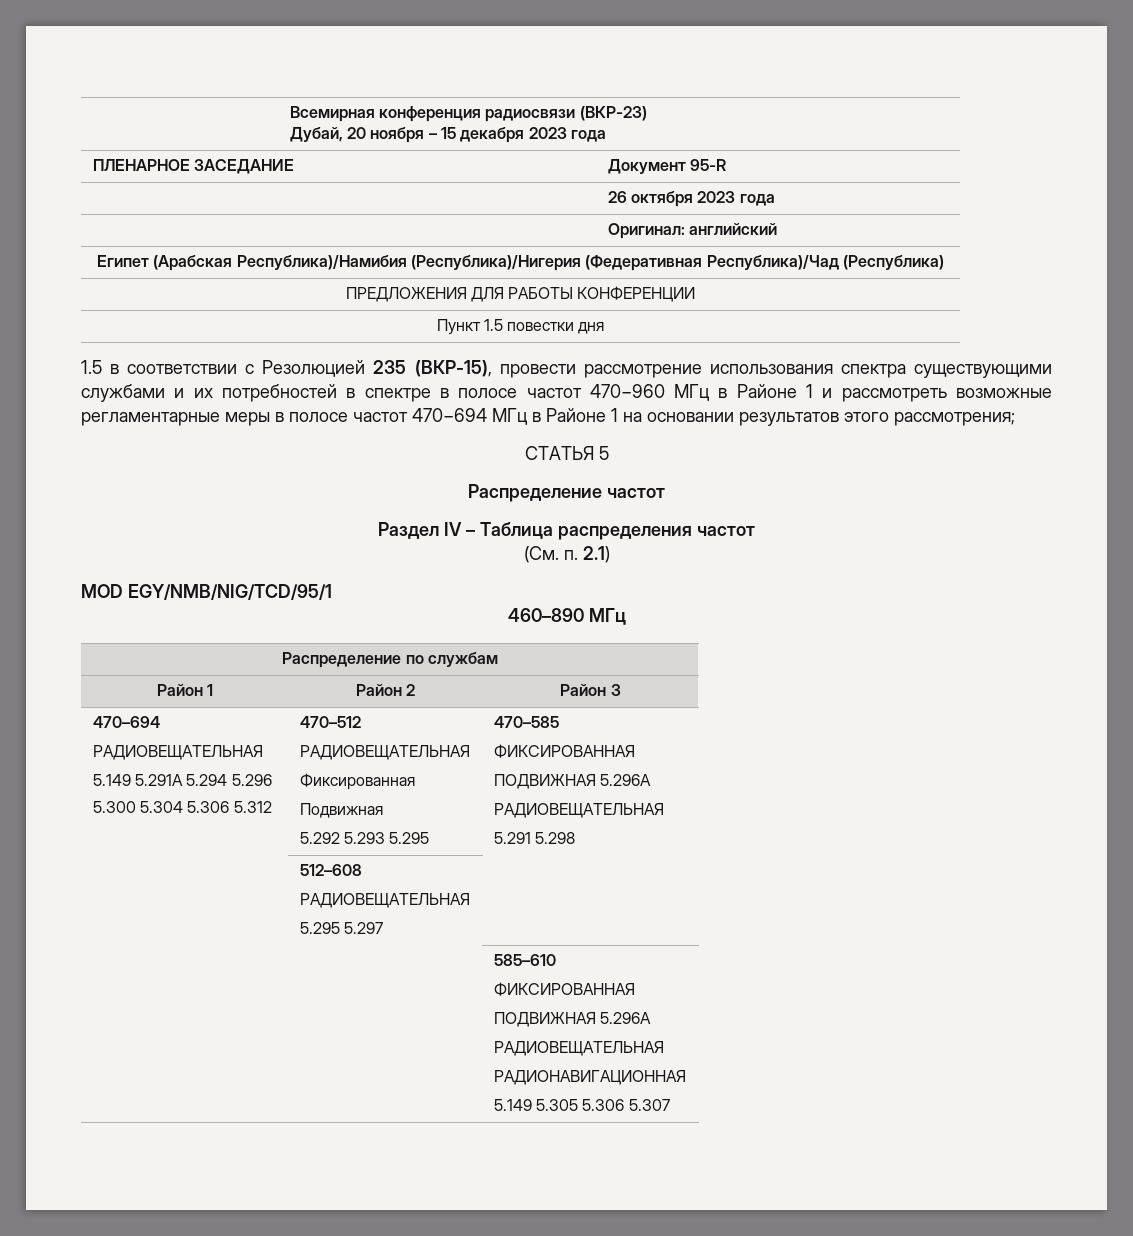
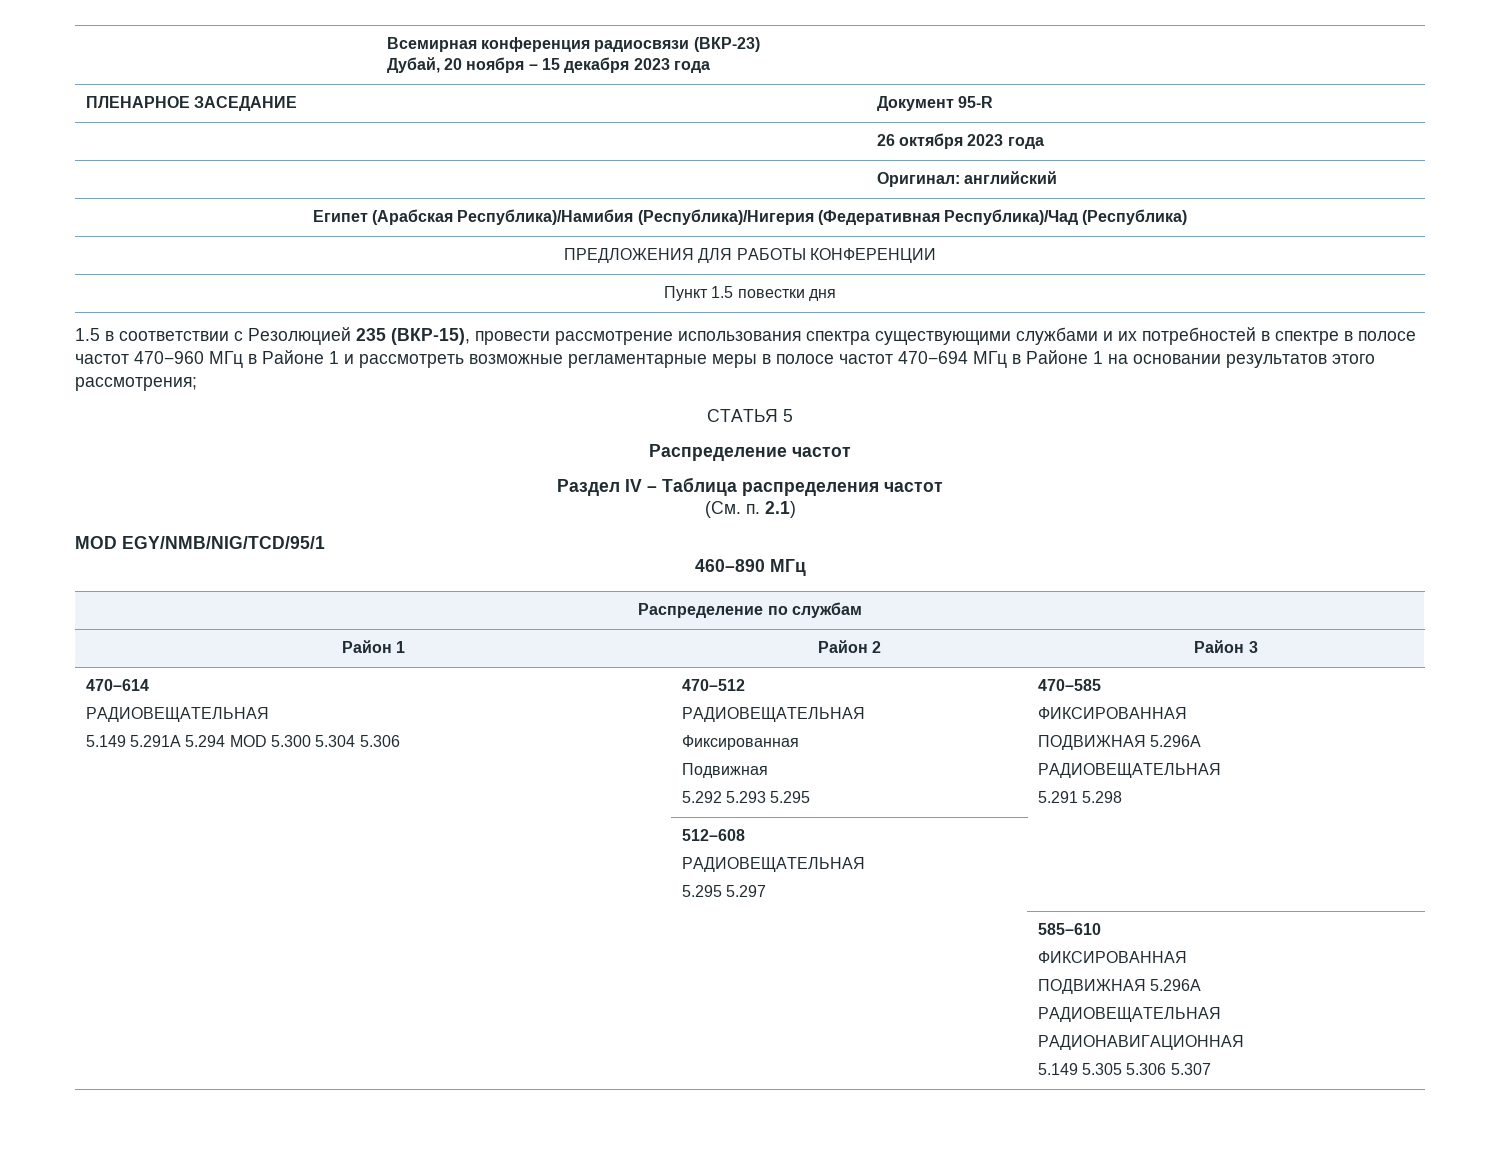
[92,716,160,728] 470–694 -> [85,679,149,691] 470–614
[231,774,272,786] 5.296 // -> [229,735,267,747] MOD
[233,801,272,813] 5.312 -> (400, 741) none

